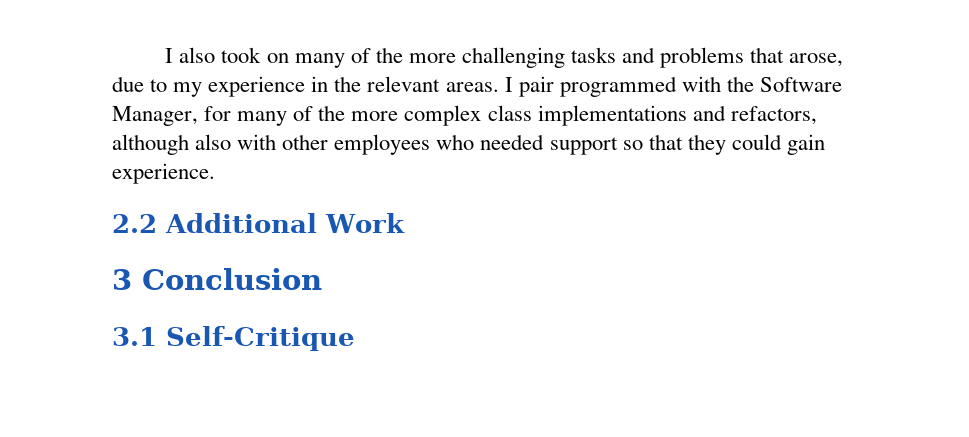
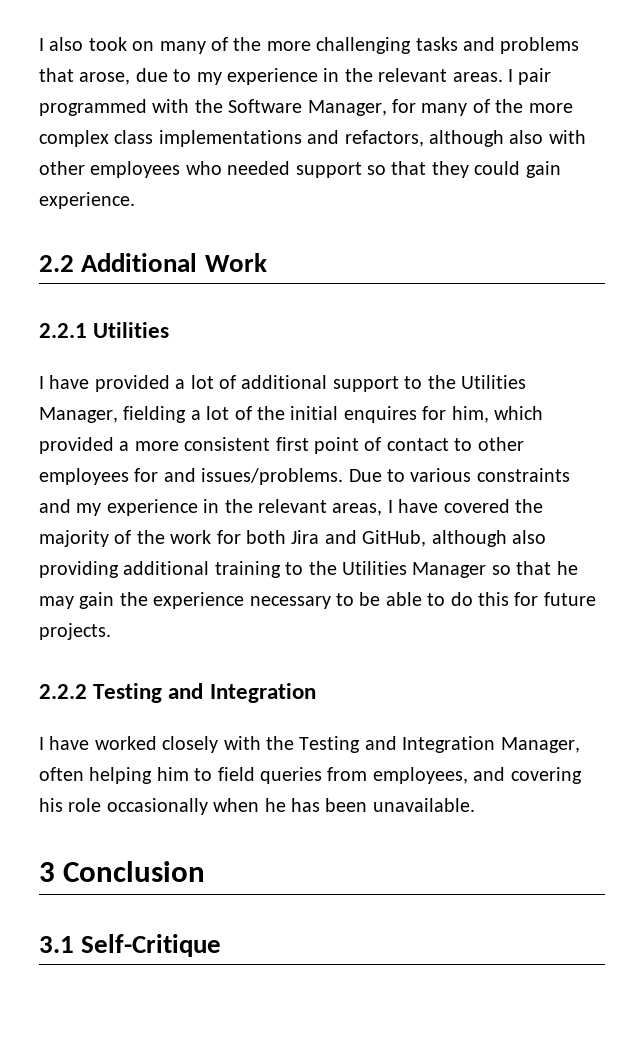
(405, 223) none -> [39,322,170,338] [39,375,526,392] [39,406,543,423] [39,437,524,454] [39,468,570,485] [39,499,543,516] [39,530,546,547] [39,561,578,578] [39,592,596,609] [39,623,111,640] [39,683,316,703] [39,736,580,753] [39,767,582,784] [39,798,475,815] // 2.2.1 Utilities // I have provided a lot of additional support to the Utilities Manager, fielding a lot of the initial enquires for him, which provided a more consistent first point of contact to other employees for and issues/problems. Due to various constraints and my experience in the relevant areas, I have covered the majority of the work for both Jira and GitHub, although also providing additional training to the Utilities Manager so that he may gain the experience necessary to be able to do this for future projects. // 2.2.2 Testing and Integration // I have worked closely with the Testing and Integration Manager, often helping him to field queries from employees, and covering his role occasionally when he has been unavailable.

